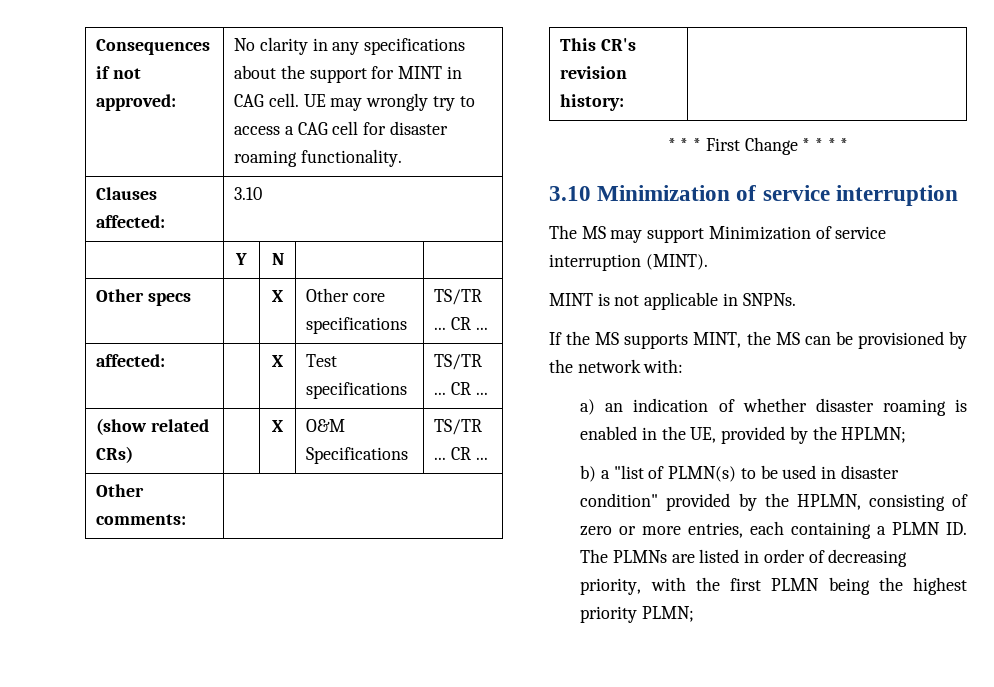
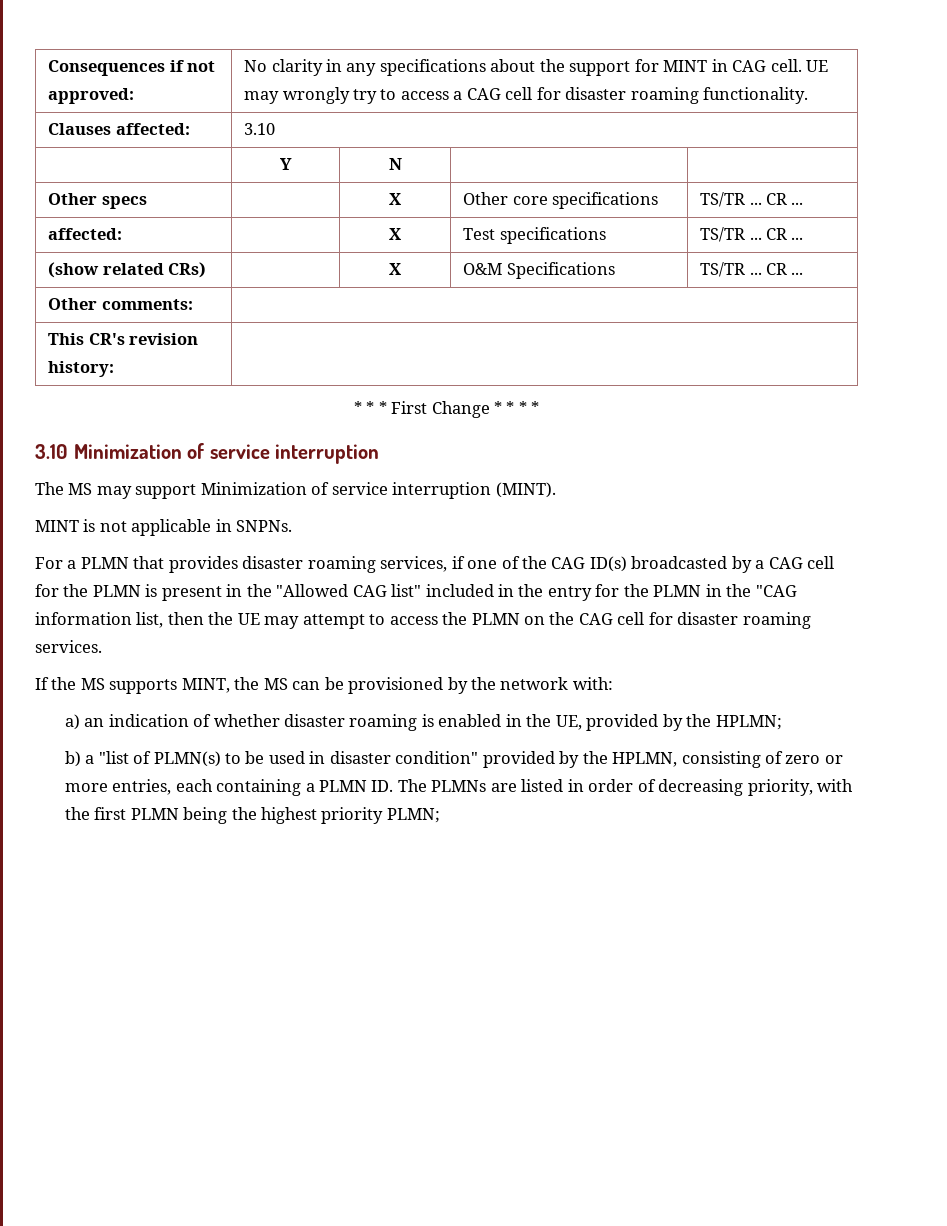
(796, 299) none -> [35,556,835,573] [35,584,797,601] [35,612,811,629] [35,640,102,653] // For a PLMN that provides disaster roaming services, if one of the CAG ID(s) broadcasted by a CAG cell for the PLMN is present in the "Allowed CAG list" included in the entry for the PLMN in the "CAG information list, then the UE may attempt to access the PLMN on the CAG cell for disaster roaming services.

